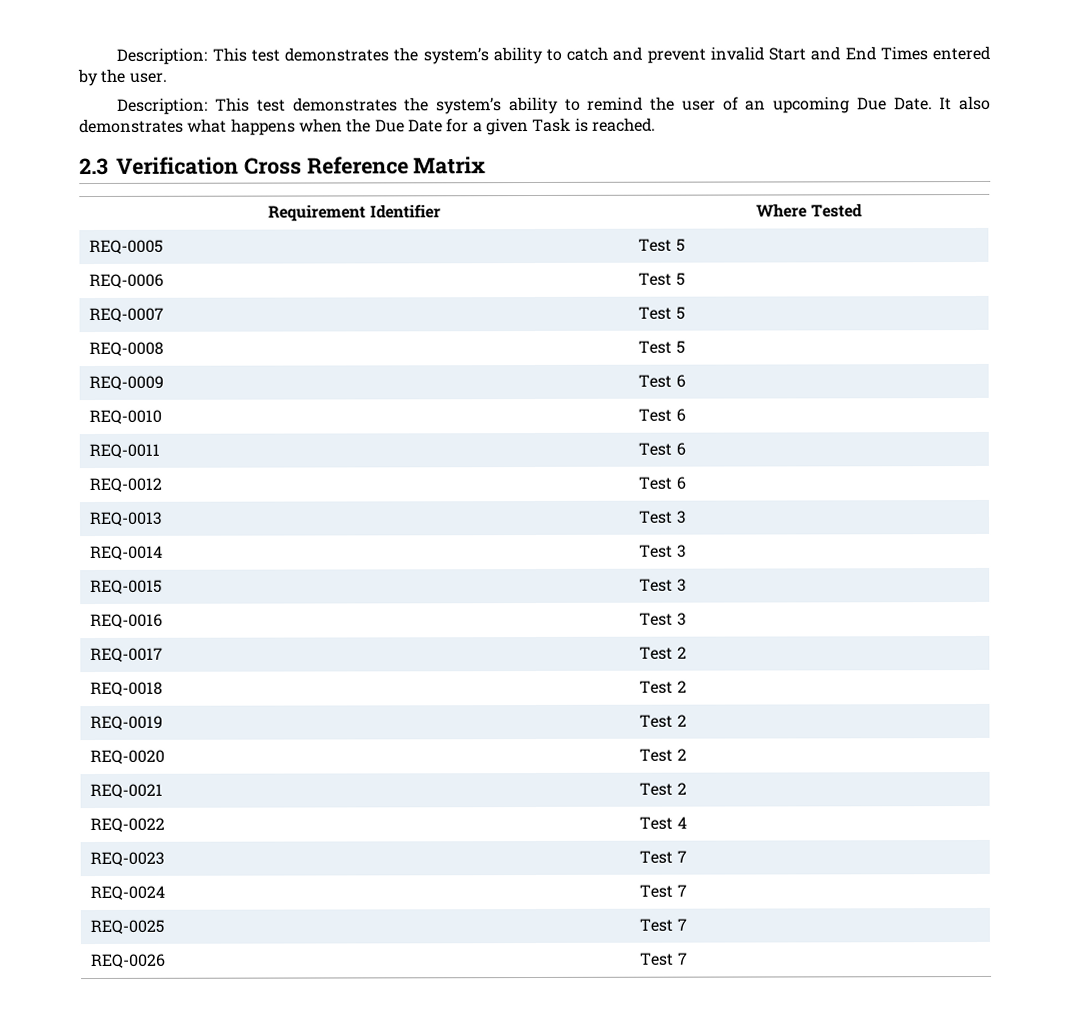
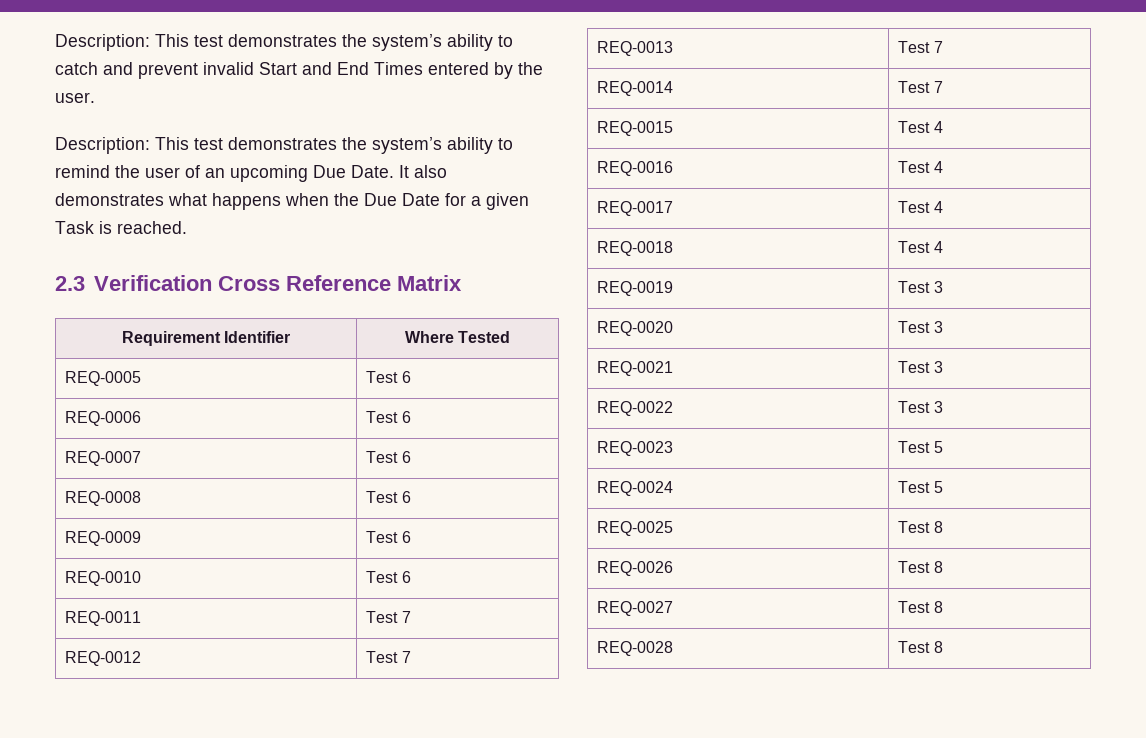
[675,238,685,252] 5 -> [401,371,411,383] 6
[675,272,685,286] 5 -> [401,411,411,423] 6
[675,306,685,320] 5 -> [401,451,411,463] 6
[675,340,685,354] 5 -> [401,491,411,503] 6
[675,442,686,456] 6 -> [401,611,411,623] 7
[675,476,686,490] 6 -> [401,651,411,663] 7
[675,510,687,524] 3 -> [933,41,943,53] 7
[676,544,687,558] 3 -> [933,81,943,93] 7
[676,578,687,592] 3 -> [933,121,943,133] 4
[676,612,687,626] 3 -> [933,161,943,173] 4
[676,646,687,659] 2 -> [933,201,943,213] 4
[676,680,687,693] 2 -> [933,241,943,253] 4
[676,714,687,727] 2 -> [933,281,943,293] 3
[676,748,687,761] 2 -> [933,321,943,333] 3
[676,782,687,795] 2 -> [933,361,943,373] 3
[676,816,687,829] 4 -> [933,401,943,413] 3
[676,850,687,863] 7 -> [933,441,943,453] 5
[676,884,687,897] 7 -> [933,481,943,493] 5
[676,918,687,931] 7 -> [933,521,943,533] 8
[676,952,688,965] 7 -> [933,561,943,573] [597,601,674,616] [898,601,943,613] [597,641,674,656] [898,641,943,653] 8 // REQ-0027 | Test 8 // REQ-0028 | Test 8

